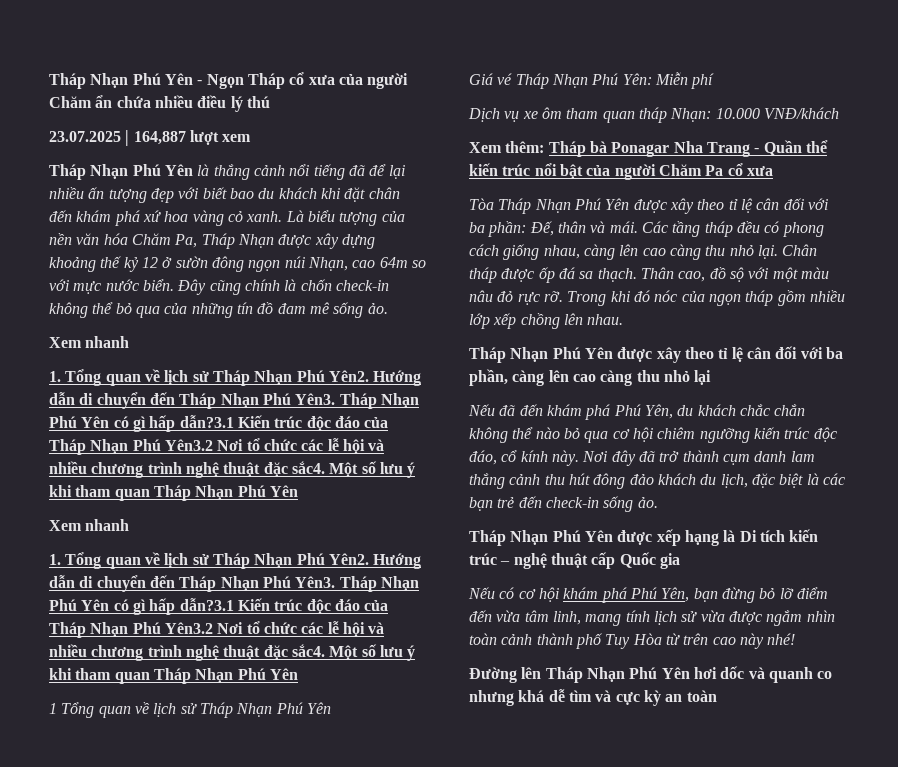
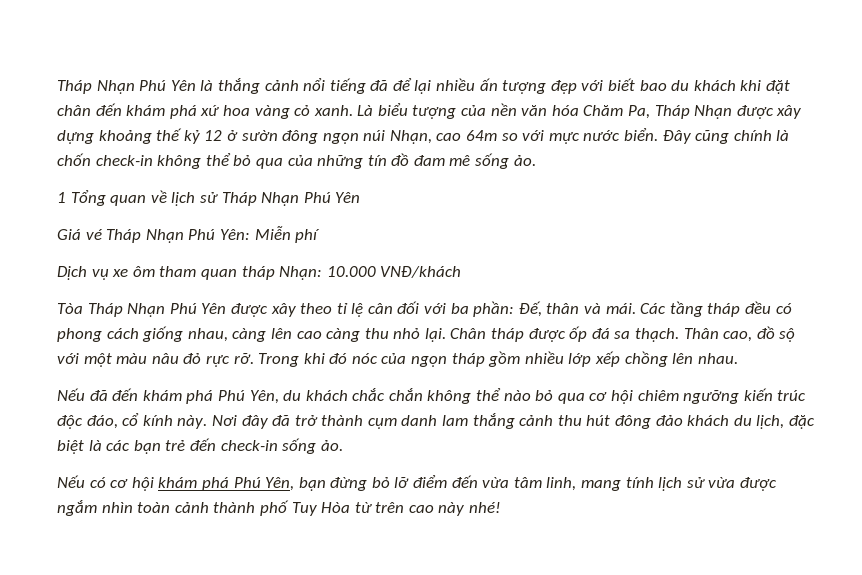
[49,72,409,89] [49,95,270,112] [49,130,252,146] [49,164,193,180] Tháp Nhạn Phú Yên - Ngọn Tháp cổ xưa của người Chăm ẩn chứa nhiều điều lý thú // 23.07.2025 | 164,887 lượt xem // Tháp Nhạn Phú Yên -> [57,80,196,94] Tháp Nhạn Phú Yên
[49,336,130,348] [49,369,422,386] [49,392,419,409] [49,415,389,432] [49,438,385,455] [49,461,416,478] [49,485,298,501] [49,519,130,531] [49,552,422,569] [49,575,419,592] [49,598,389,615] [49,621,385,638] [49,644,416,661] [49,668,298,684] // Xem nhanh // 1. Tổng quan về lịch sử Tháp Nhạn Phú Yên2. Hướng dẫn di chuyển đến Tháp Nhạn Phú Yên3. Tháp Nhạn Phú Yên có gì hấp dẫn?3.1 Kiến trúc độc đáo của Tháp Nhạn Phú Yên3.2 Nơi tổ chức các lễ hội và nhiều chương trình nghệ thuật đặc sắc4. Một số lưu ý khi tham quan Tháp Nhạn Phú Yên // Xem nhanh // 1. Tổng quan về lịch sử Tháp Nhạn Phú Yên2. Hướng dẫn di chuyển đến Tháp Nhạn Phú Yên3. Tháp Nhạn Phú Yên có gì hấp dẫn?3.1 Kiến trúc độc đáo của Tháp Nhạn Phú Yên3.2 Nơi tổ chức các lễ hội và nhiều chương trình nghệ thuật đặc sắc4. Một số lưu ý khi tham quan Tháp Nhạn Phú Yên -> (536, 160) none
[469,140,828,157] [469,163,773,180] // Xem thêm: Tháp bà Ponagar Nha Trang - Quần thể kiến trúc nổi bật của người Chăm Pa cổ xưa -> (462, 272) none
[469,346,843,363] [469,369,712,386] // Tháp Nhạn Phú Yên được xây theo tỉ lệ cân đối với ba phần, càng lên cao càng thu nhỏ lại -> (738, 358) none
[469,529,819,546] [469,552,680,569] // Tháp Nhạn Phú Yên được xếp hạng là Di tích kiến trúc – nghệ thuật cấp Quốc gia -> (343, 445) none
[469,666,833,683] [469,689,717,706] // Đường lên Tháp Nhạn Phú Yên hơi dốc và quanh co nhưng khá dễ tìm và cực kỳ an toàn -> (502, 507) none

